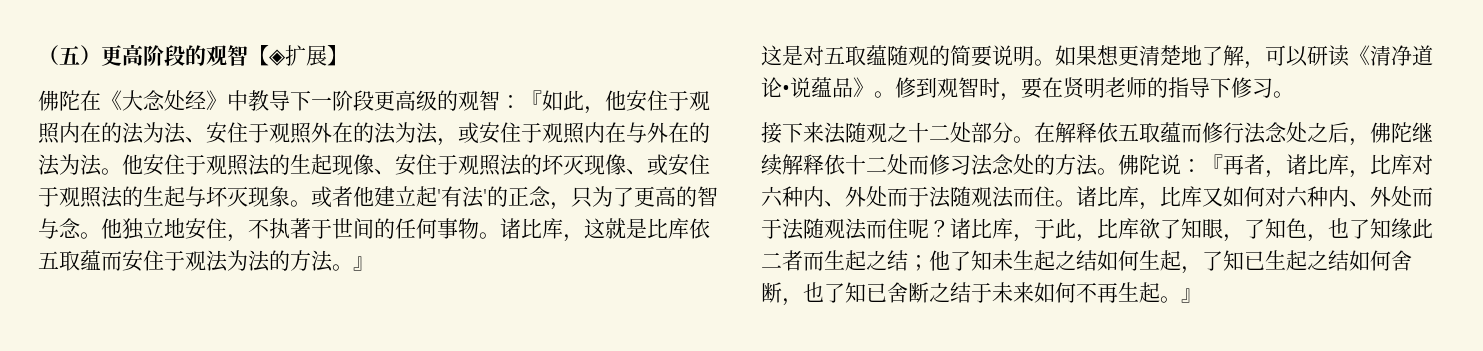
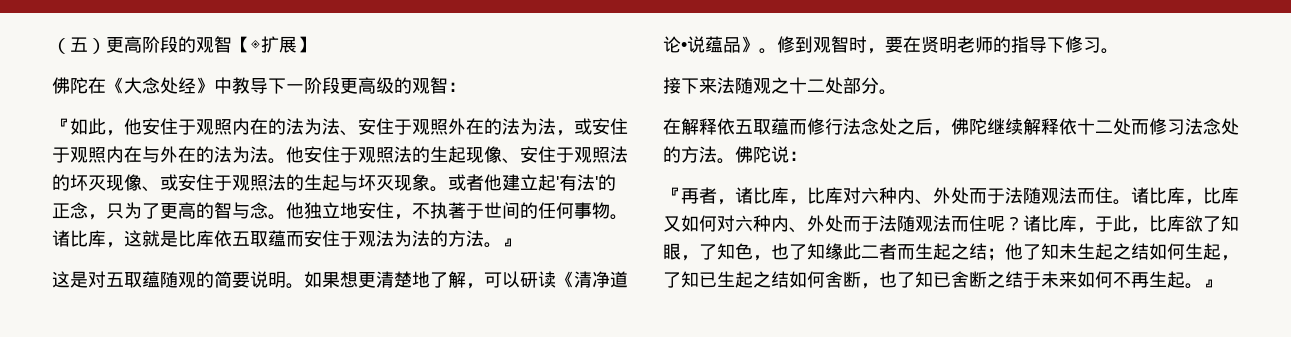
(521, 101) none -> (466, 87) //
(1034, 139) none -> (897, 92) //
(1202, 165) none -> (807, 156) //

